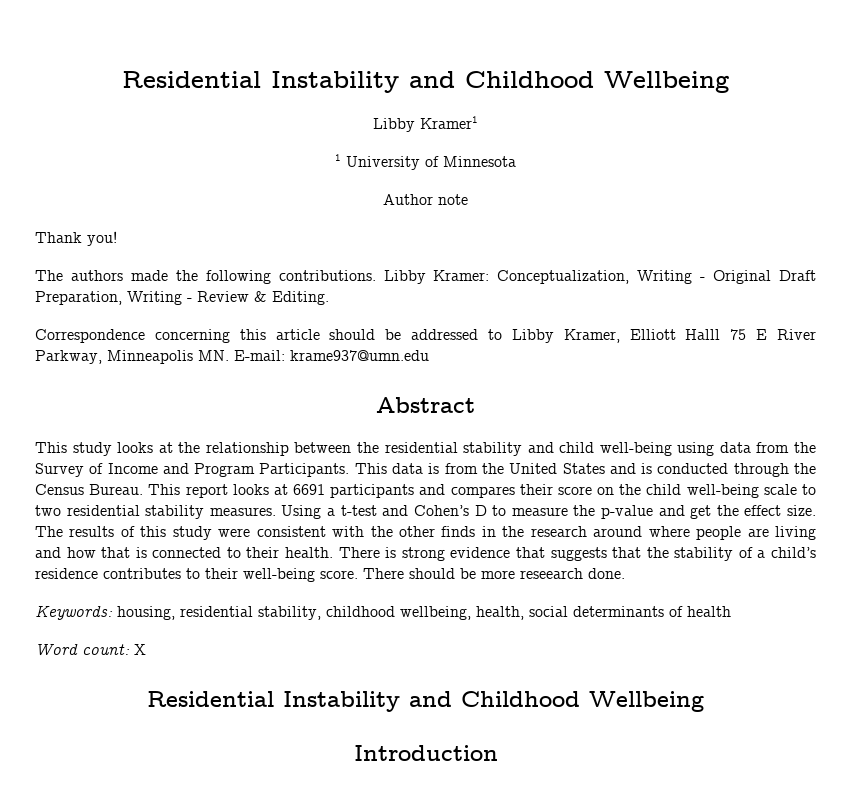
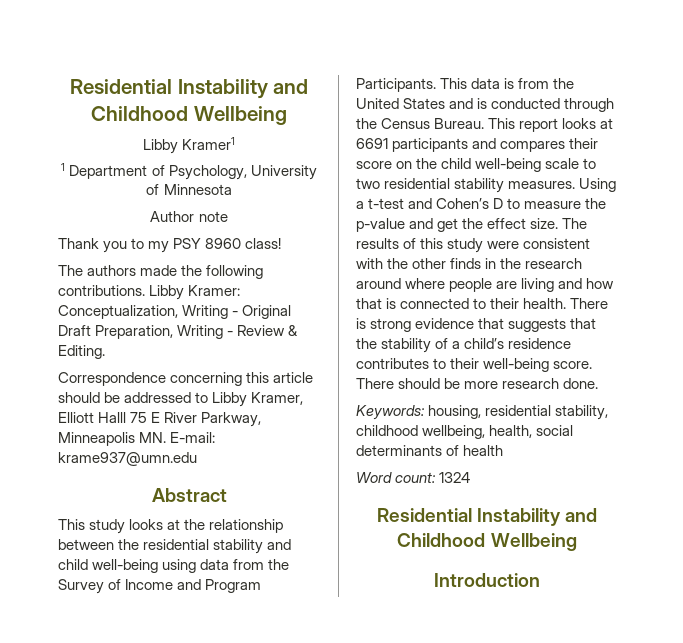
(341, 157) none -> [69,165,247,180] Department of Psychology,
[87,231,117,246] you! -> [103,238,282,253] you to my PSY 8960 class!
[520,568,583,579] reseearch -> [502,378,560,389] research
[134,644,146,655] X -> [439,472,471,483] 1324

